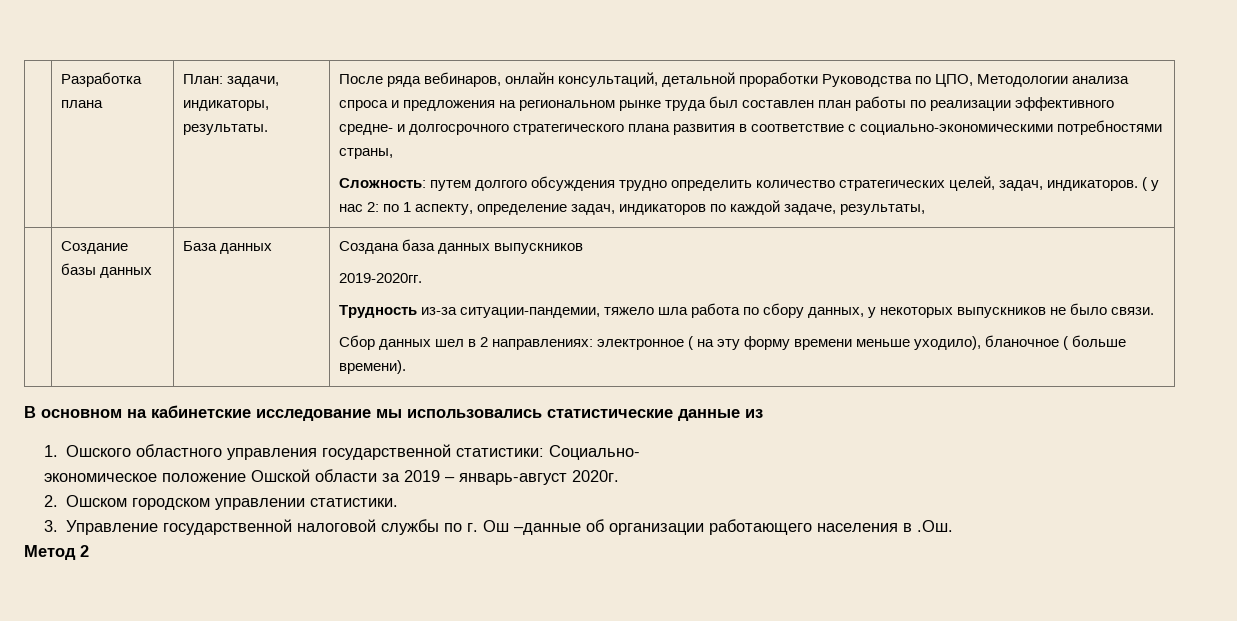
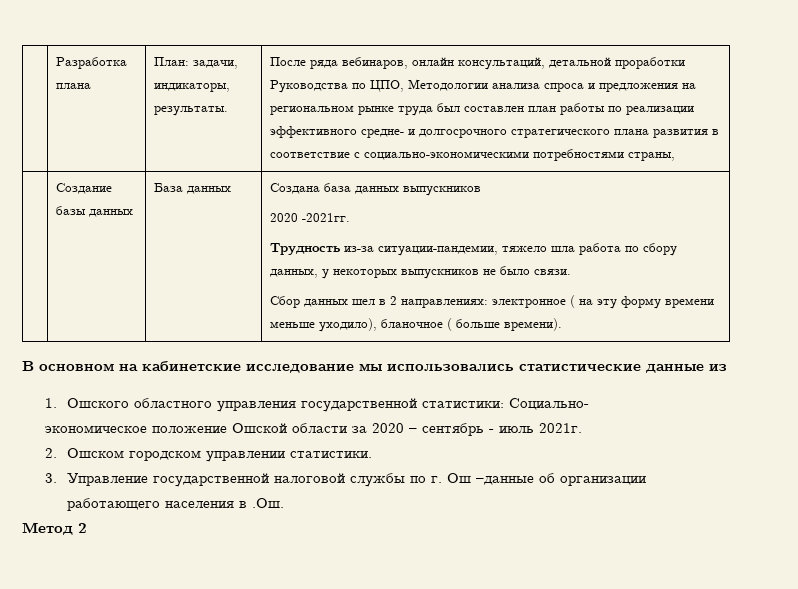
[338,176,1160,191] [338,200,926,215] // Сложность: путем долгого обсуждения трудно определить количество стратегических целей, задач, индикаторов. ( у нас 2: по 1 аспекту, определение задач, индикаторов по каждой задаче, результаты, -> (676, 156) none
[338,273,422,283] 2019-2020гг. -> [270,213,351,222] 2020 -2021гг.
[403,470,619,485] 2019 – январь-август 2020г. -> [371,423,582,436] 2020 – сентябрь - июль 2021г.

